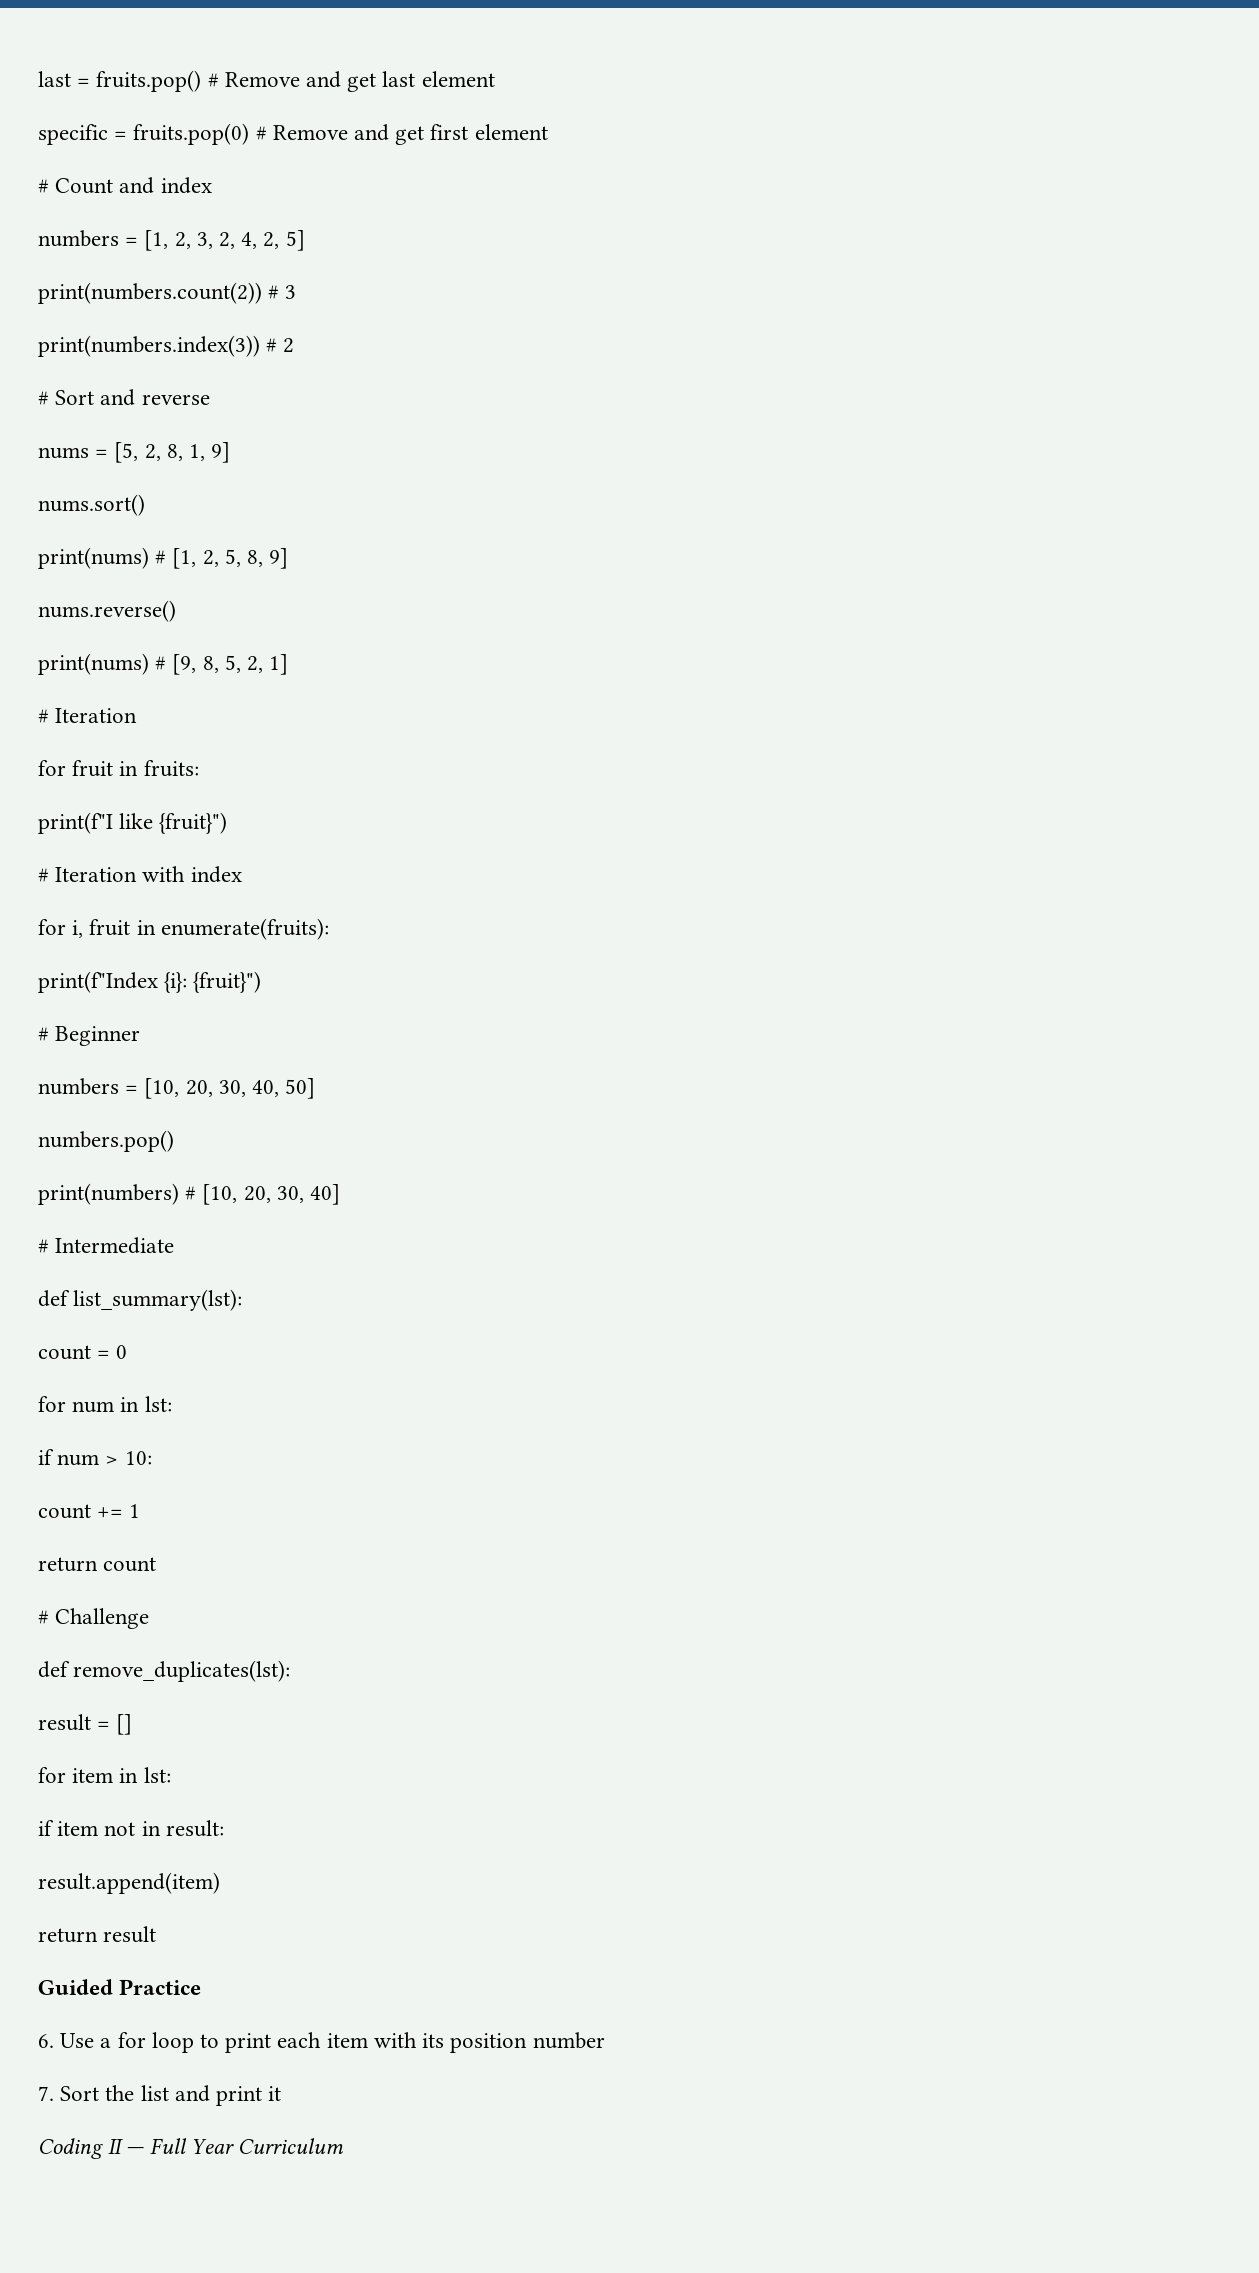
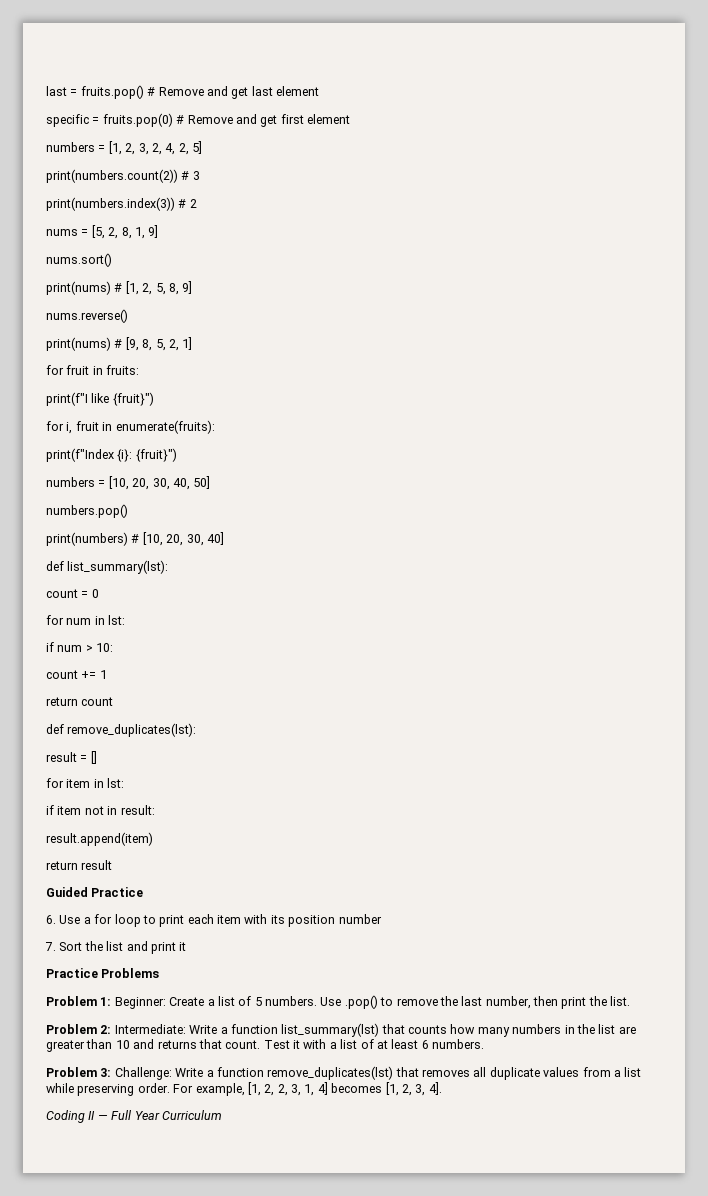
[38,177,212,194] // # Count and index -> (350, 119) none
[38,389,210,406] // # Sort and reverse -> (197, 203) none
[38,708,138,723] // # Iteration -> (193, 343) none
[38,866,242,883] // # Iteration with index -> (154, 399) none
[38,1026,141,1046] // # Beginner -> (177, 455) none
[38,1237,175,1254] // # Intermediate -> (224, 538) none
[38,1608,150,1629] // # Challenge -> (114, 701) none
(282, 2093) none -> [46,968,160,978] [46,995,631,1009] [46,1023,636,1037] [46,1039,484,1052] [46,1066,642,1080] [46,1082,442,1096] // Practice Problems // Problem 1: Beginner: Create a list of 5 numbers. Use .pop() to remove the last number, then print the list. // Problem 2: Intermediate: Write a function list_summary(lst) that counts how many numbers in the list are greater than 10 and returns that count. Test it with a list of at least 6 numbers. // Problem 3: Challenge: Write a function remove_duplicates(lst) that removes all duplicate values from a list while preserving order. For example, [1, 2, 2, 3, 1, 4] becomes [1, 2, 3, 4].

